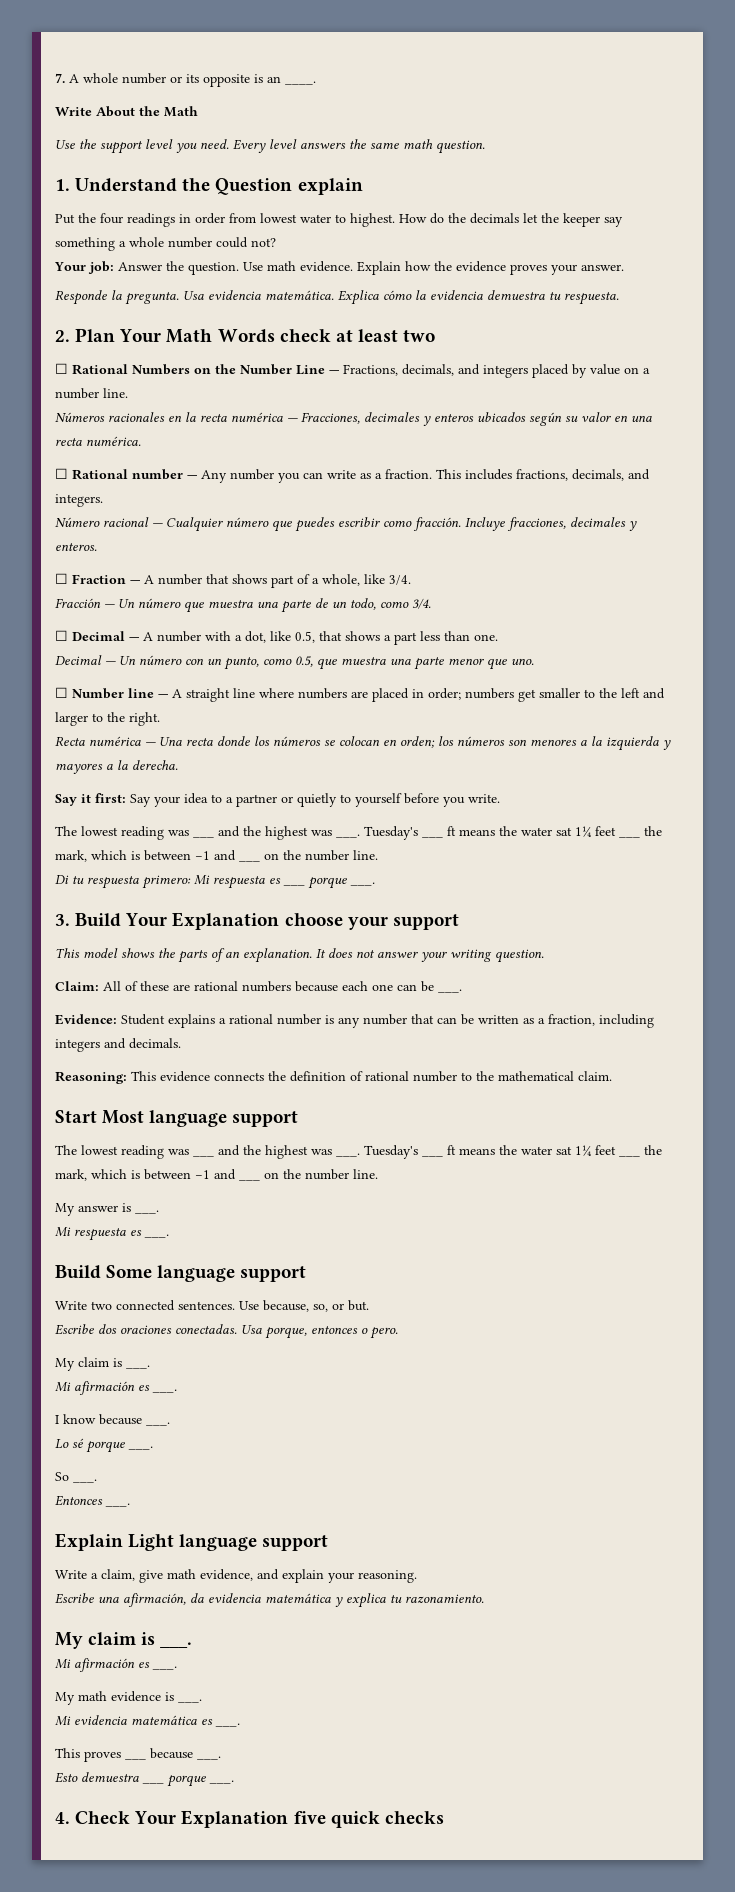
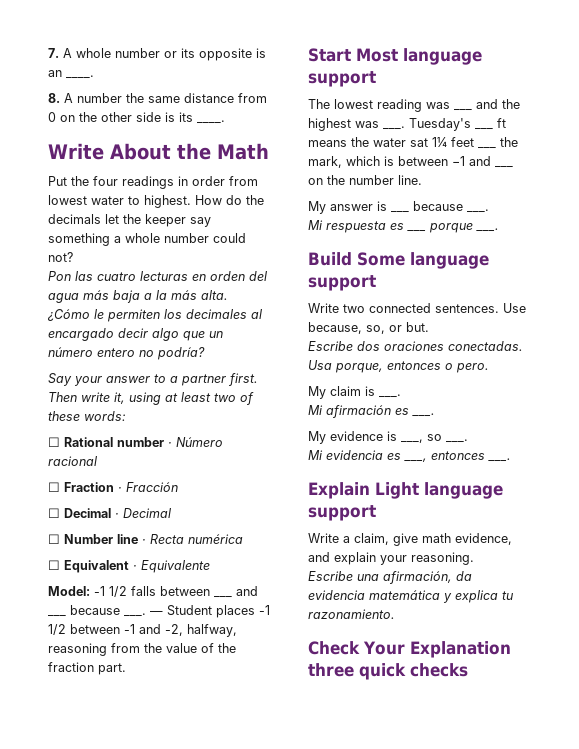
[55,106,198,117] [55,139,485,154] [55,178,363,195] Write About the Math // Use the support level you need. Every level answers the same math question. // 1. Understand the Question explain -> [48,93,267,103] [48,112,225,124] [48,143,269,160] 8. A number the same distance from 0 on the other side is its ____. // Write About the Math
[54,261,624,275] [55,290,619,305] [55,328,436,343] [55,363,650,378] [55,388,128,399] [55,412,652,426] [55,436,141,446] [55,468,650,483] [55,494,103,507] [55,517,637,532] [55,543,97,551] [55,573,411,588] [55,598,431,613] [55,630,498,645] [55,655,534,670] [55,687,665,702] [55,712,160,726] [55,736,671,751] [55,760,178,774] [55,793,500,807] [55,826,189,840] [193,826,443,840] [447,826,616,837] [619,836,640,838] [644,826,662,836] [55,850,260,862] [264,850,378,861] [55,875,281,889] [283,877,375,889] [55,912,459,930] [55,948,544,963] [55,981,462,993] [55,1014,654,1028] [55,1038,181,1052] [55,1071,612,1084] Your job: Answer the question. Use math evidence. Explain how the evidence proves your answer. // Responde la pregunta. Usa evidencia matemática. Explica cómo la evidencia demuestra tu respuesta. // 2. Plan Your Math Words check at least two // ☐ Rational Numbers on the Number Line — Fractions, decimals, and integers placed by value on a number line. // Números racionales en la recta numérica — Fracciones, decimales y enteros ubicados según su valor en una recta numérica. // ☐ Rational number — Any number you can write as a fraction. This includes fractions, decimals, and integers. // Número racional — Cualquier número que puedes escribir como fracción. Incluye fracciones, decimales y enteros. // ☐ Fraction — A number that shows part of a whole, like 3/4. // Fracción — Un número que muestra una parte de un todo, como 3/4. // ☐ Decimal — A number with a dot, like 0.5, that shows a part less than one. // Decimal — Un número con un punto, como 0.5, que muestra una parte menor que uno. // ☐ Number line — A straight line where numbers are placed in order; numbers get smaller to the left and larger to the right. // Recta numérica — Una recta donde los números se colocan en orden; los números son menores a la izquierda y mayores a la derecha. // Say it first: Say your idea to a partner or quietly to yourself before you write. // The lowest reading was ___ and the highest was ___. Tuesday's ___ ft means the water sat 1¼ feet ___ the mark, which is between −1 and ___ on the number line. // Di tu respuesta primero: Mi respuesta es ___ porque ___. // 3. Build Your Explanation choose your support // This model shows the parts of an explanation. It does not answer your writing question. // Claim: All of these are rational numbers because each one can be ___. // Evidence: Student explains a rational number is any number that can be written as a fraction, including integers and decimals. // Reasoning: This evidence connects the definition of rational number to the mathematical claim. -> [48,271,267,281] [48,290,228,303] [47,309,262,322] [48,328,223,341] [48,347,205,360] [48,373,258,386] [48,392,254,405] [48,411,126,421] [48,437,223,447] [48,456,97,466] [48,482,178,492] [48,508,171,518] [48,534,243,544] [48,560,210,573] [48,586,210,597] [214,596,232,598] [236,586,258,596] [48,615,66,617] [70,605,270,618] [48,624,237,637] [48,643,236,656] [48,662,126,675] Pon las cuatro lecturas en orden del agua más baja a la más alta. ¿Cómo le permiten los decimales al encargado decir algo que un número entero no podría? // Say your answer to a partner first. Then write it, using at least two of these words: // ☐ Rational number · Número racional // ☐ Fraction · Fracción // ☐ Decimal · Decimal // ☐ Number line · Recta numérica // ☐ Equivalent · Equivalente // Model: -1 1/2 falls between ___ and ___ because ___. — Student places -1 1/2 between -1 and -2, halfway, reasoning from the value of the fraction part.
(131, 1207) none -> [391,211,409,213] [413,201,463,211] ___ because
(142, 1233) none -> [407,223,473,233] ___ porque
[55,1414,170,1426] [55,1438,153,1453] [55,1472,97,1483] [55,1495,103,1506] I know because ___. // Lo sé porque ___. // So ___. // Entonces -> [308,431,468,444] [308,450,485,462] My evidence is ___, so ___. // Mi evidencia es ___, entonces
[55,1632,193,1649] [55,1658,177,1672] [55,1691,202,1705] [55,1715,240,1727] [55,1748,221,1762] [55,1772,139,1783] [142,1775,234,1787] [55,1812,70,1824] My claim is ___. // Mi afirmación es ___. // My math evidence is ___. // Mi evidencia matemática es ___. // This proves ___ because ___. // Esto demuestra ___ porque ___. // 4. -> (395, 614) none
[293,1811,326,1824] five -> [308,663,354,677] three

